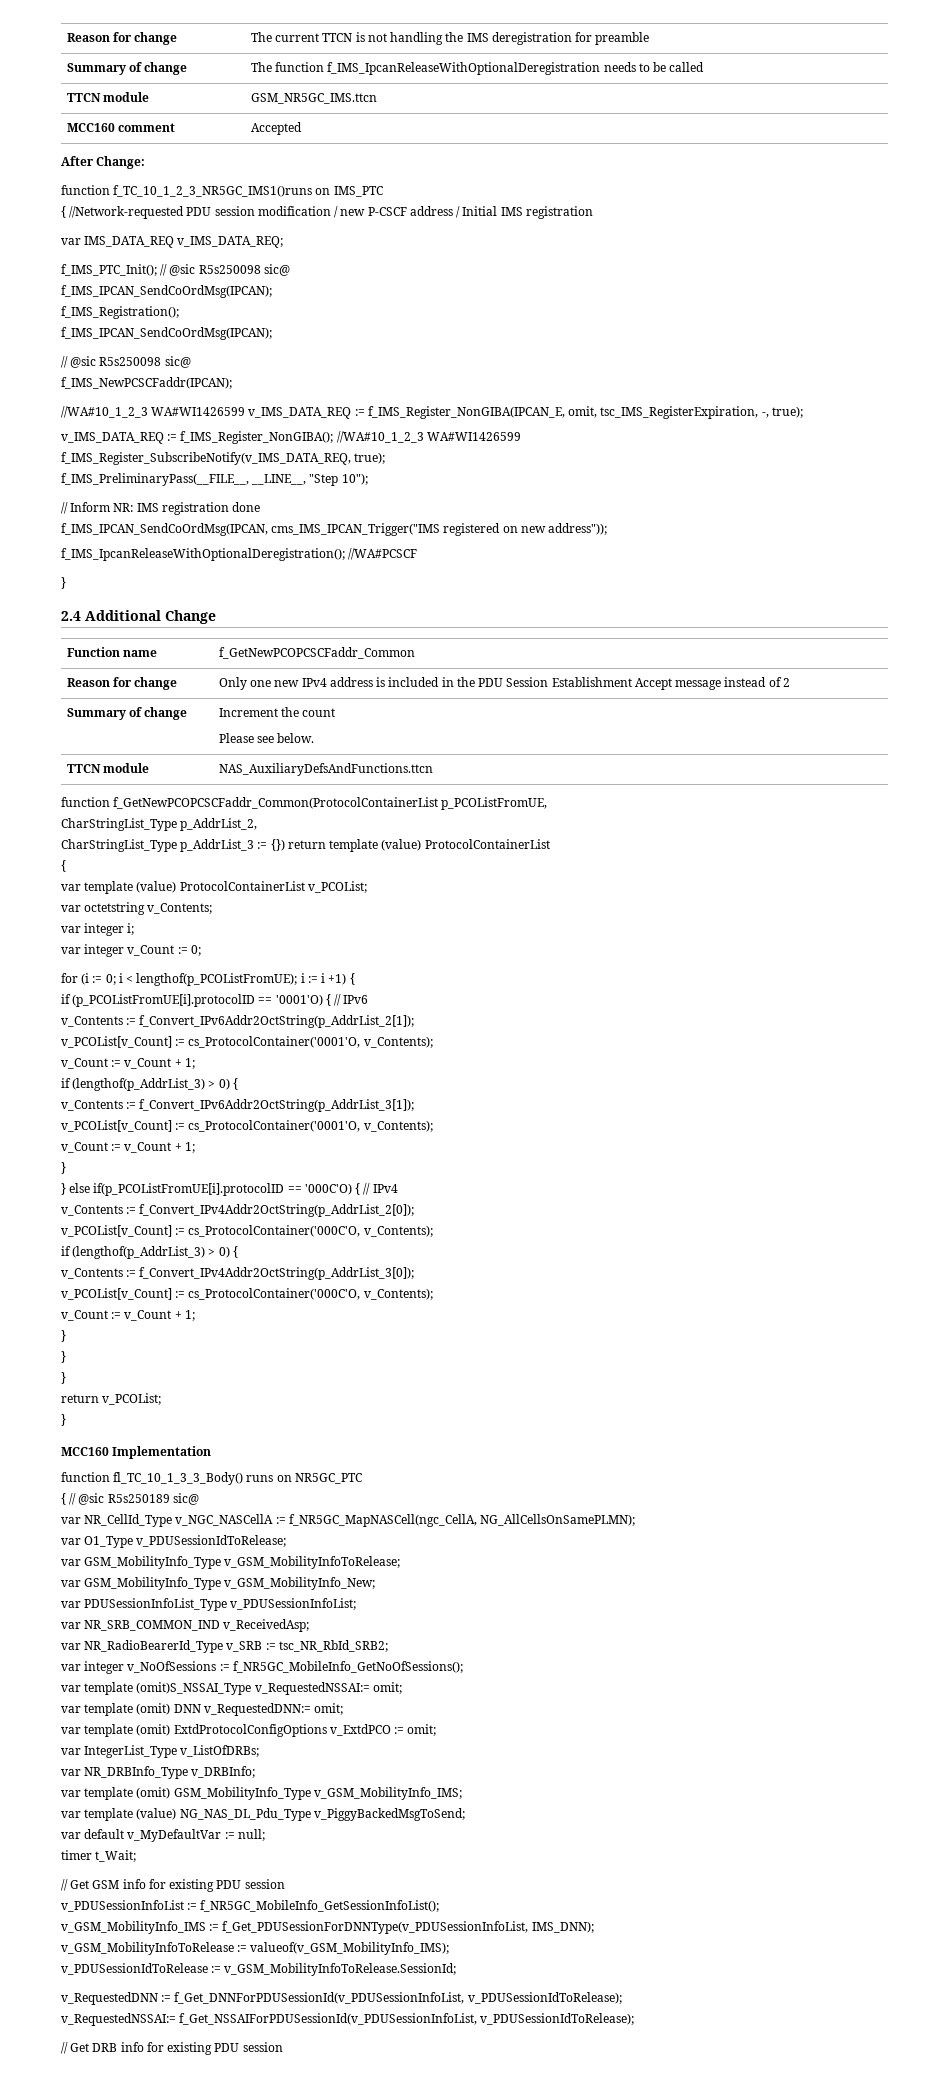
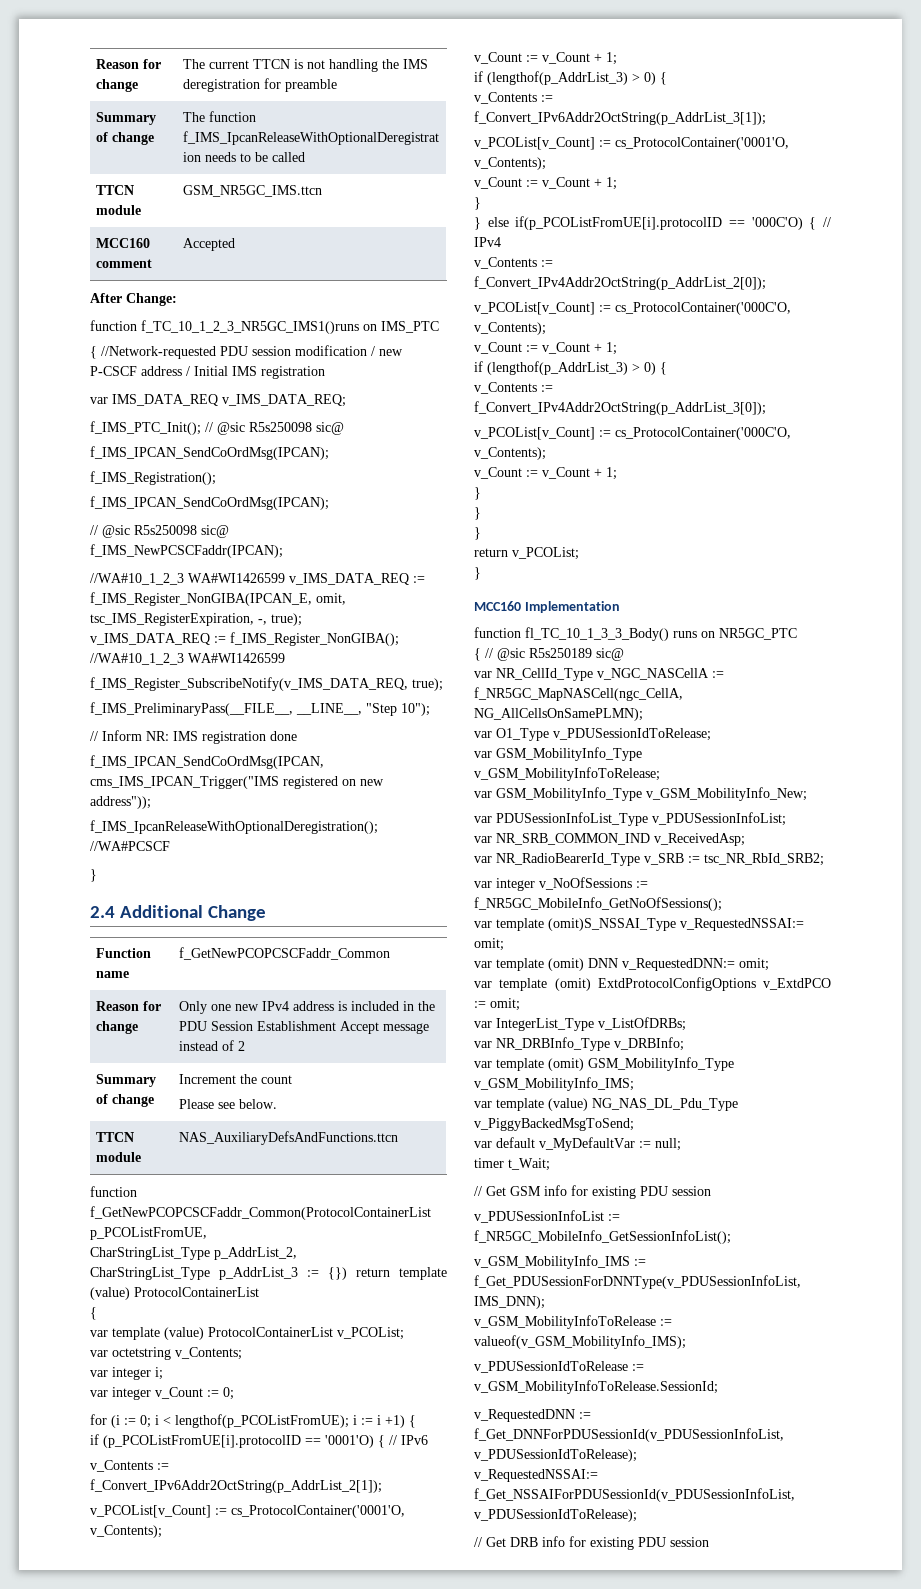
(433, 1231) none -> [474,342,617,355] // v_Count := v_Count + 1;

